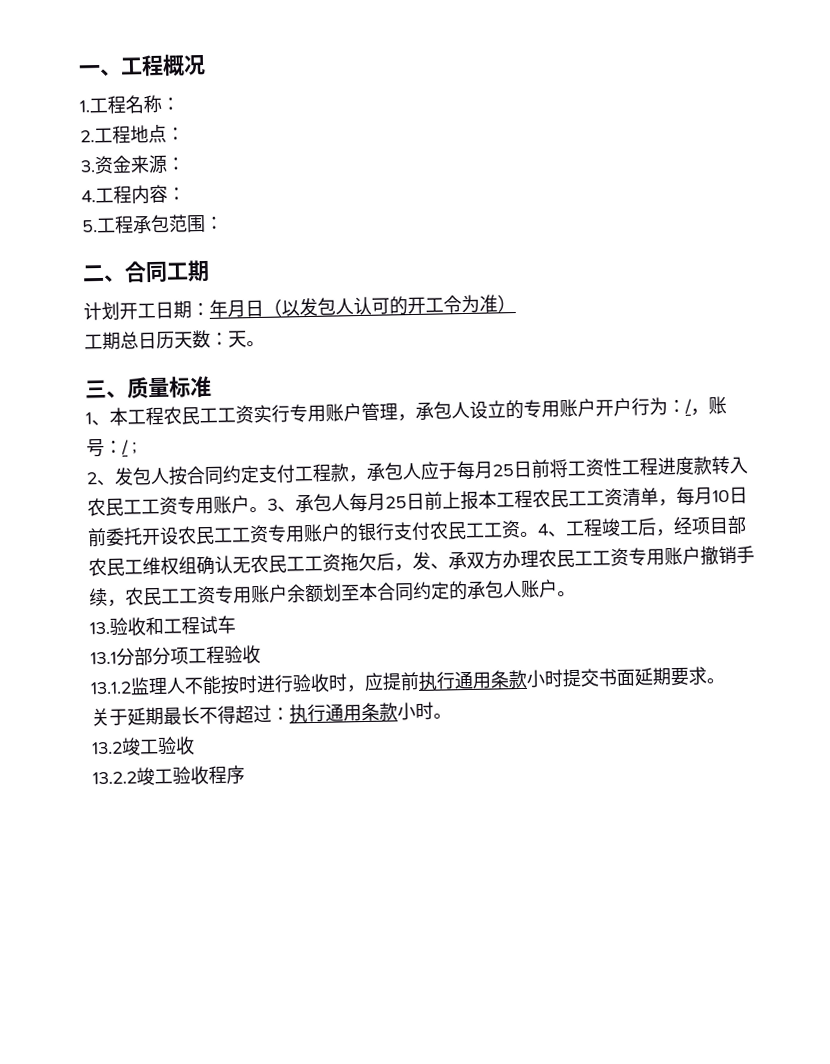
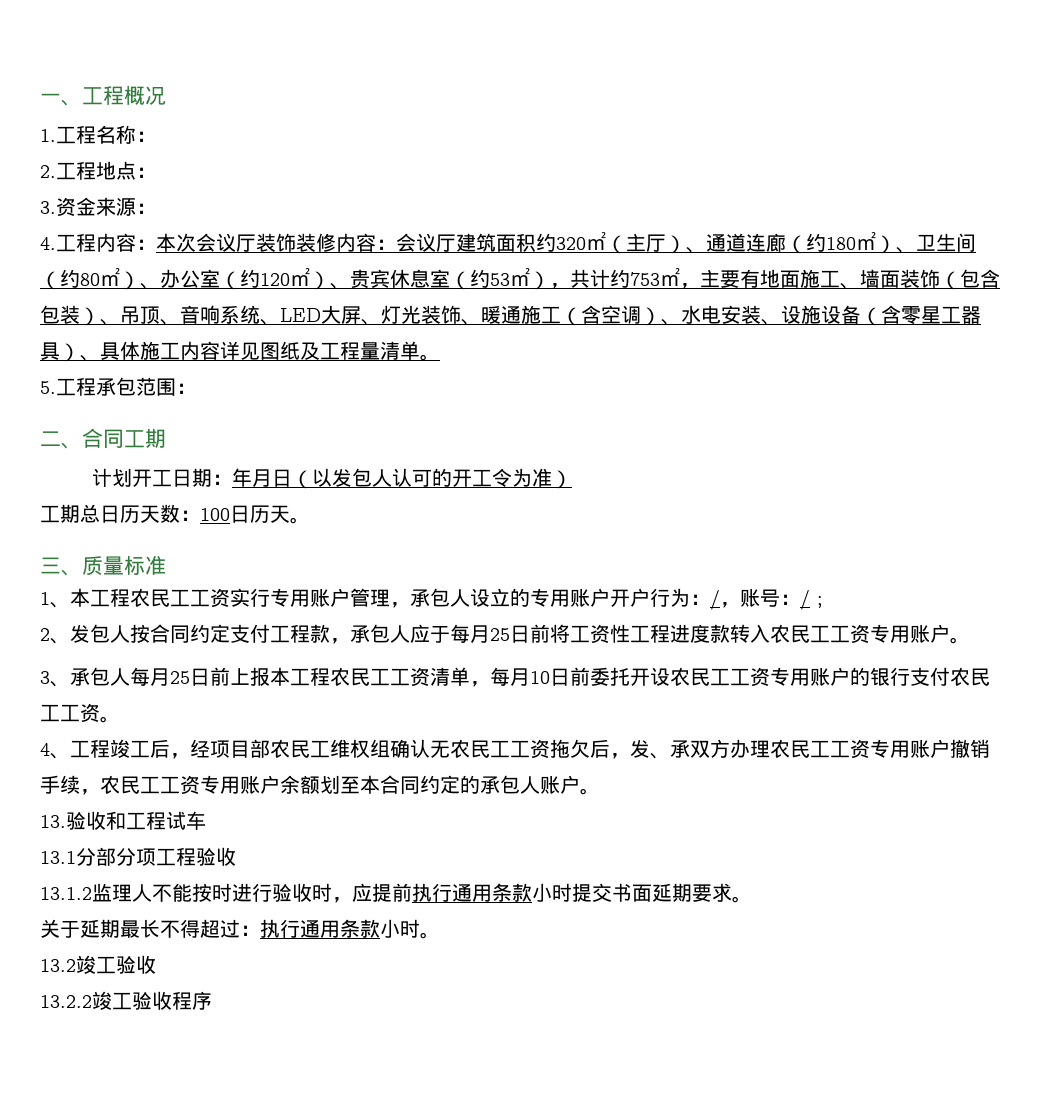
(186, 194) none -> [156,231,976,254] [40,267,1000,290] [40,305,981,326] [40,341,440,362] 本次会议厅装饰装修内容：会议厅建筑面积约320㎡（主厅）、通道连廊（约180㎡）、卫生间（约80㎡）、办公室（约120㎡）、贵宾休息室（约53㎡），共计约753㎡，主要有地面施工、墙面装饰（包含包装）、吊顶、音响系统、LED大屏、灯光装饰、暖通施工（含空调）、水电安装、设施设备（含零星工器具）、具体施工内容详见图纸及工程量清单。
(229, 339) none -> [200,505,270,523] 100日历
(268, 509) none -> (970, 640) //
(539, 534) none -> (120, 719) //

